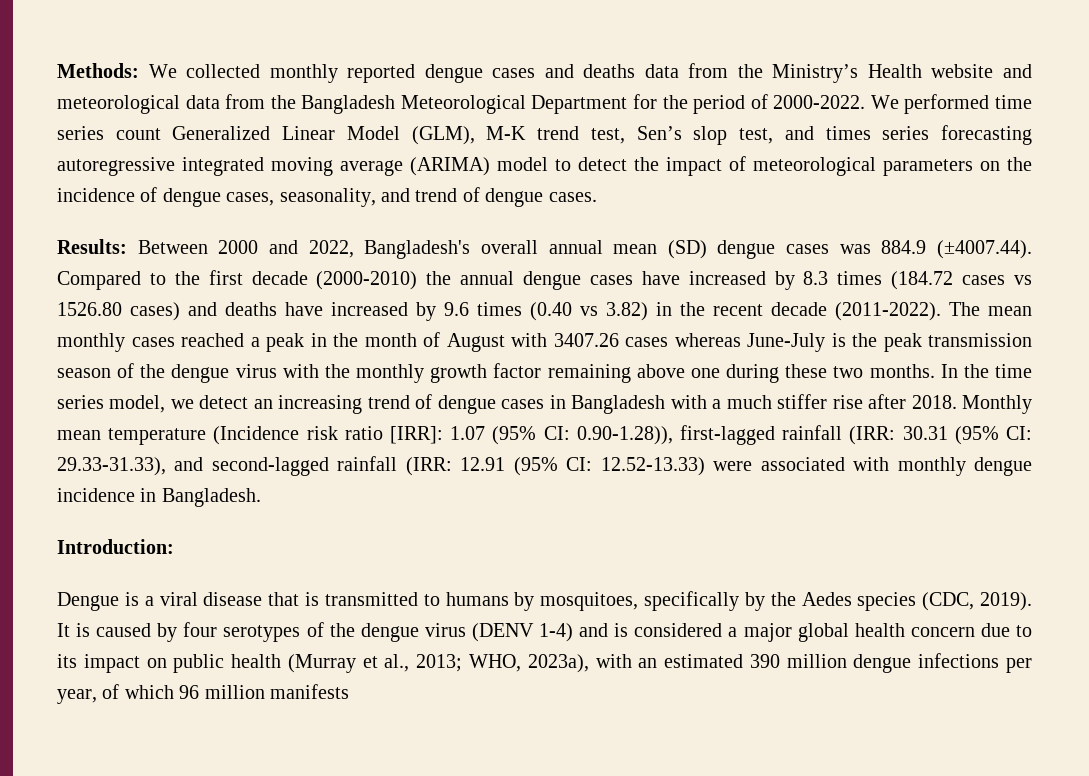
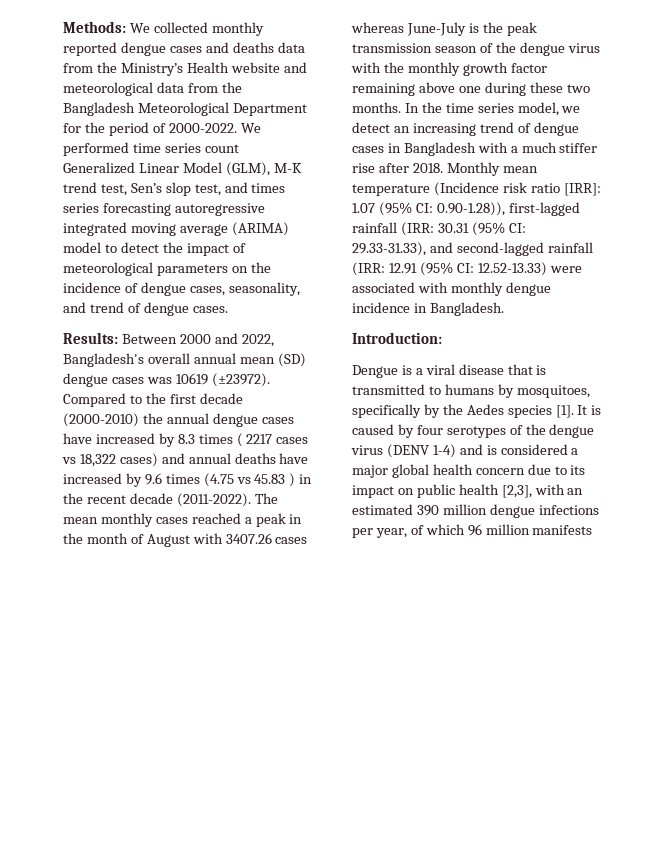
[881,240,1032,259] 884.9 (±4007.44). -> [175,373,270,387] 10619 (±23972).
[891,271,954,290] (184.72 -> [236,433,273,447] ( 2217
[57,302,122,316] 1526.80 -> [79,454,116,467] 18,322
(217, 309) none -> [188,453,231,464] annual
[530,302,648,321] (0.40 vs 3.82) -> [203,473,296,487] (4.75 vs 45.83 )
[922,592,1032,611] (CDC, 2019). -> [555,405,574,418] [1].
[287,654,589,673] (Murray et al., 2013; WHO, 2023a), -> [501,485,532,498] [2,3],

